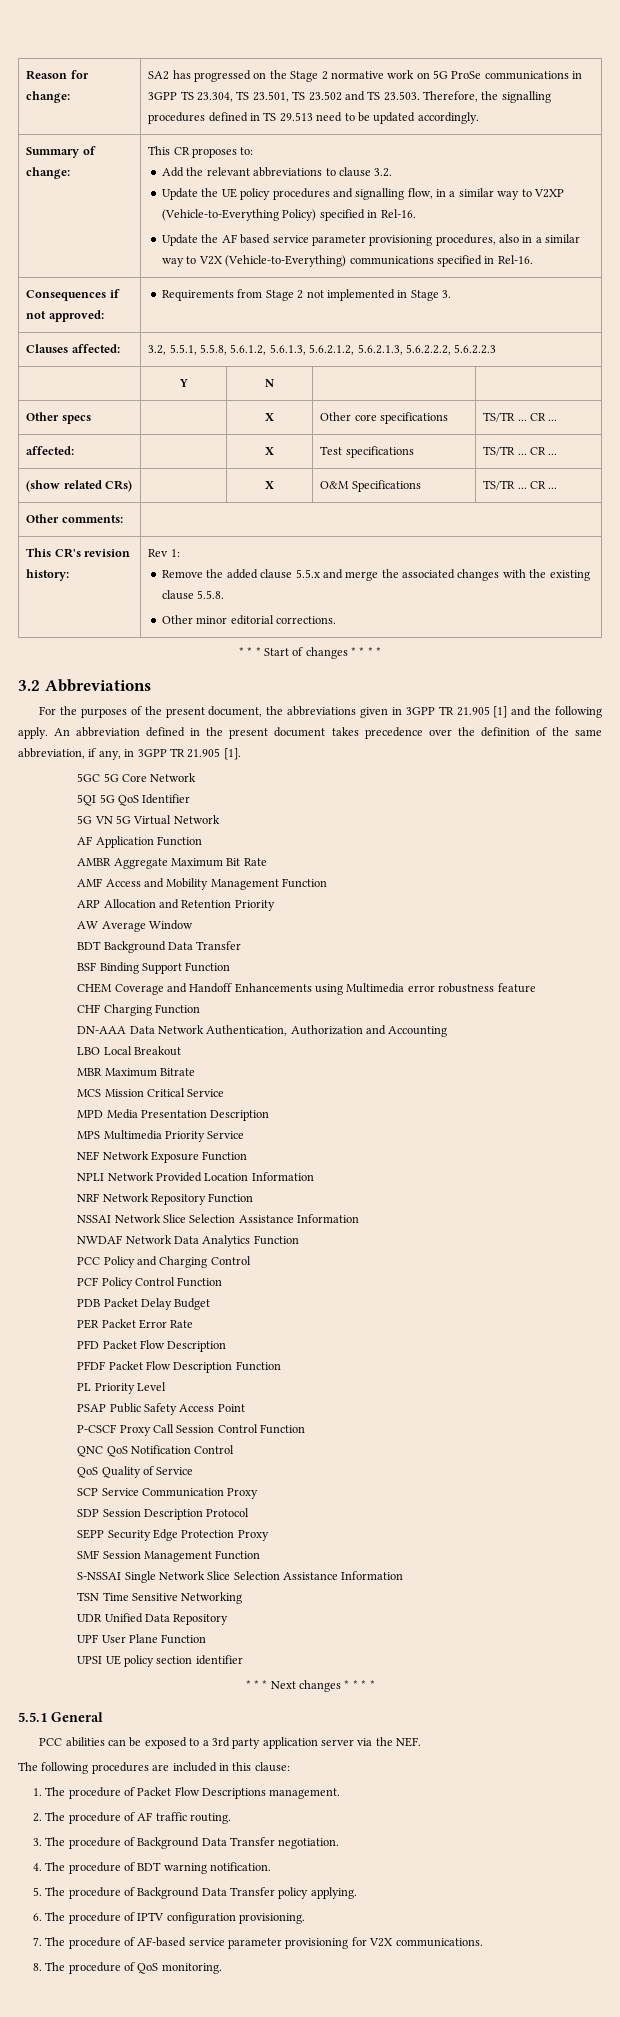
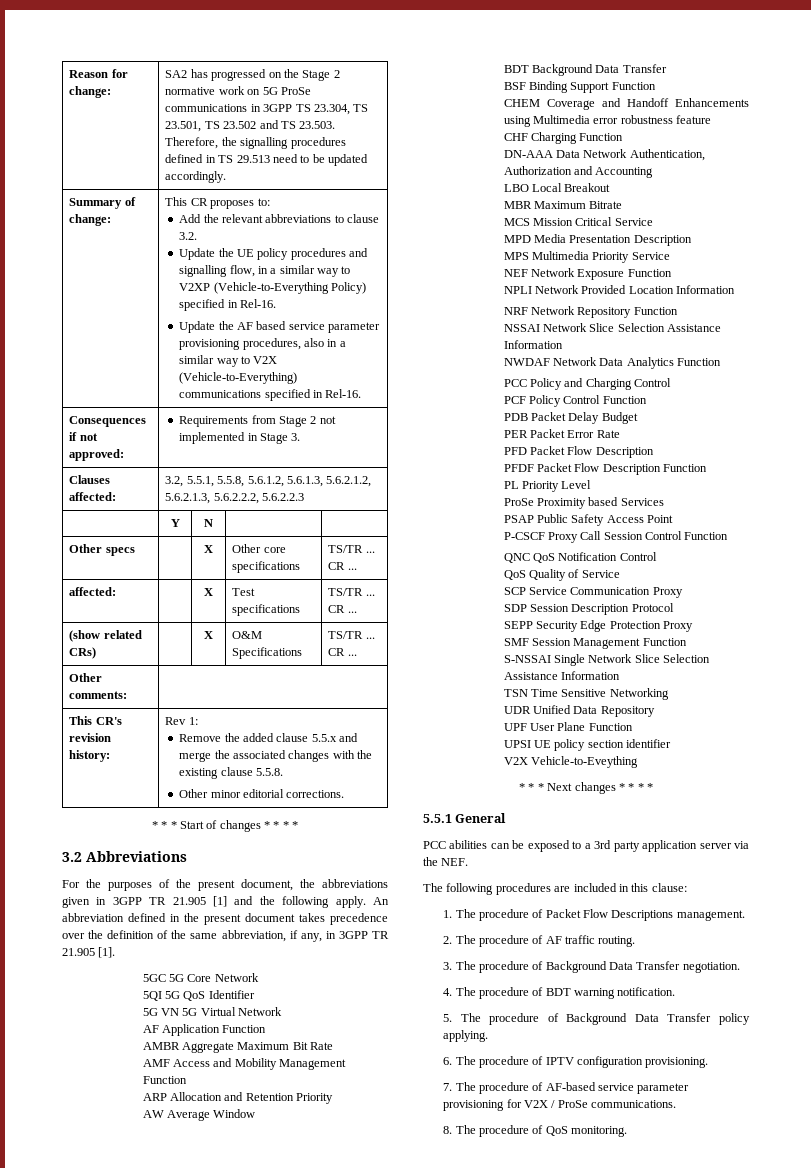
(166, 1386) none -> [503,497,664,509] // ProSe Proximity based Services
(243, 1660) none -> [503,756,638,768] // V2X Vehicle-to-Eveything
(394, 1942) none -> [551,1100,588,1108] / ProSe

